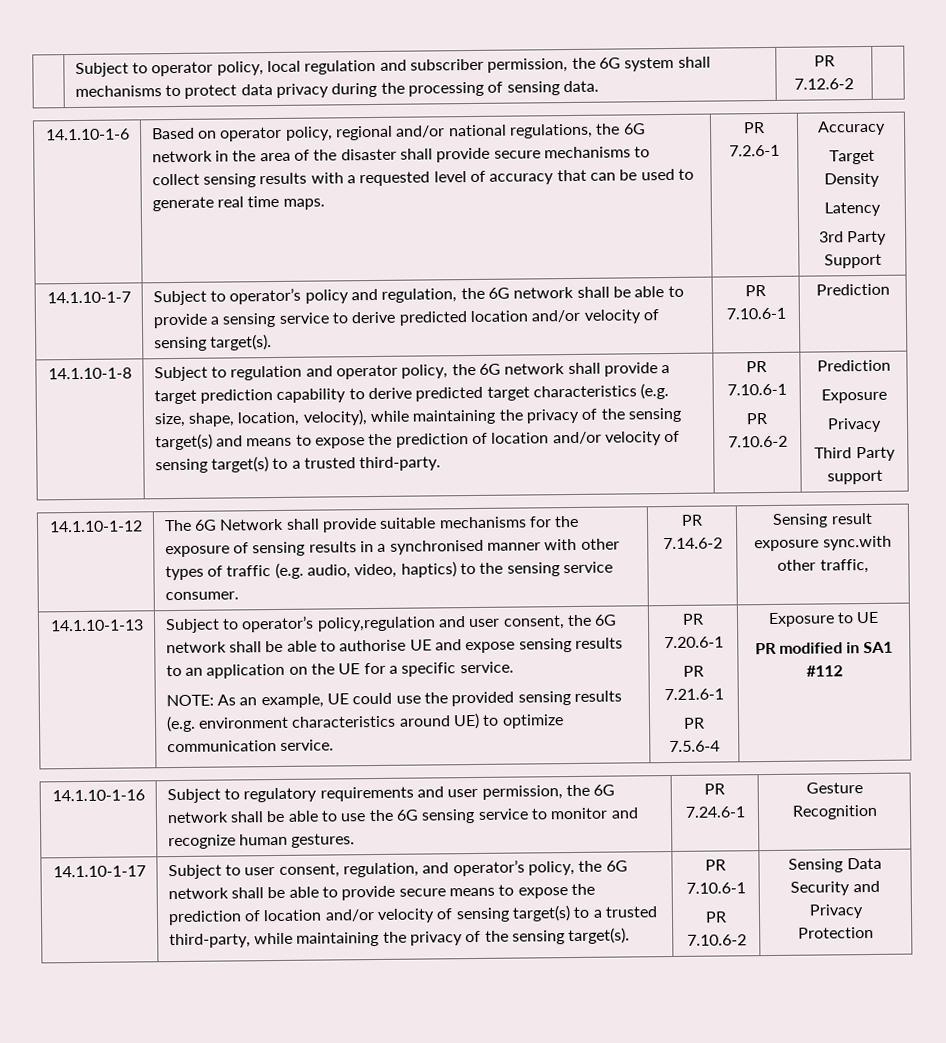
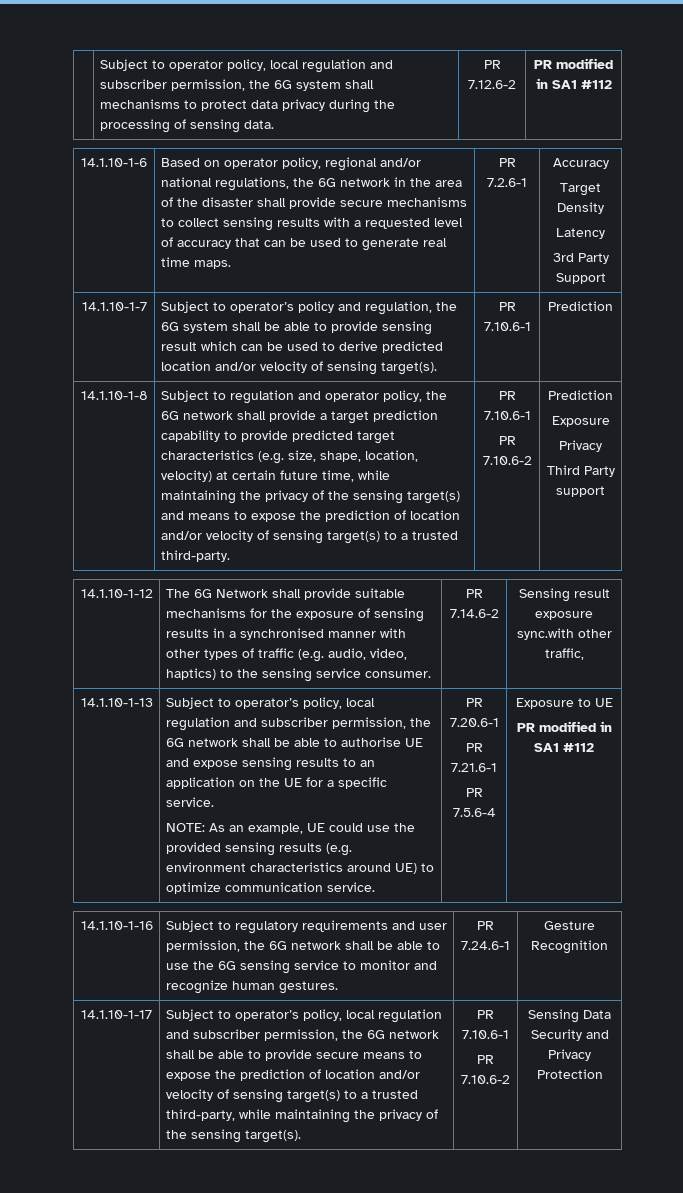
(854, 84) none -> [534,58,613,69] [535,78,612,89] PR modified in SA1 #112
[513,285,684,299] [152,312,329,329] network shall be able to provide a sensing service -> [182,321,432,335] [160,341,318,351] system shall be able to provide sensing result which can be used
[367,387,412,400] derive -> [240,430,288,442] provide
[302,409,368,426] velocity), -> [160,470,354,482] velocity) at certain future time,
[316,615,565,632] policy,regulation and user consent, -> [302,697,375,709] [165,717,406,731] policy, local regulation and subscriber permission,
[244,859,575,878] user consent, regulation, and operator’s policy, -> [234,1009,442,1023] [165,1029,338,1041] operator’s policy, local regulation and subscriber permission,

